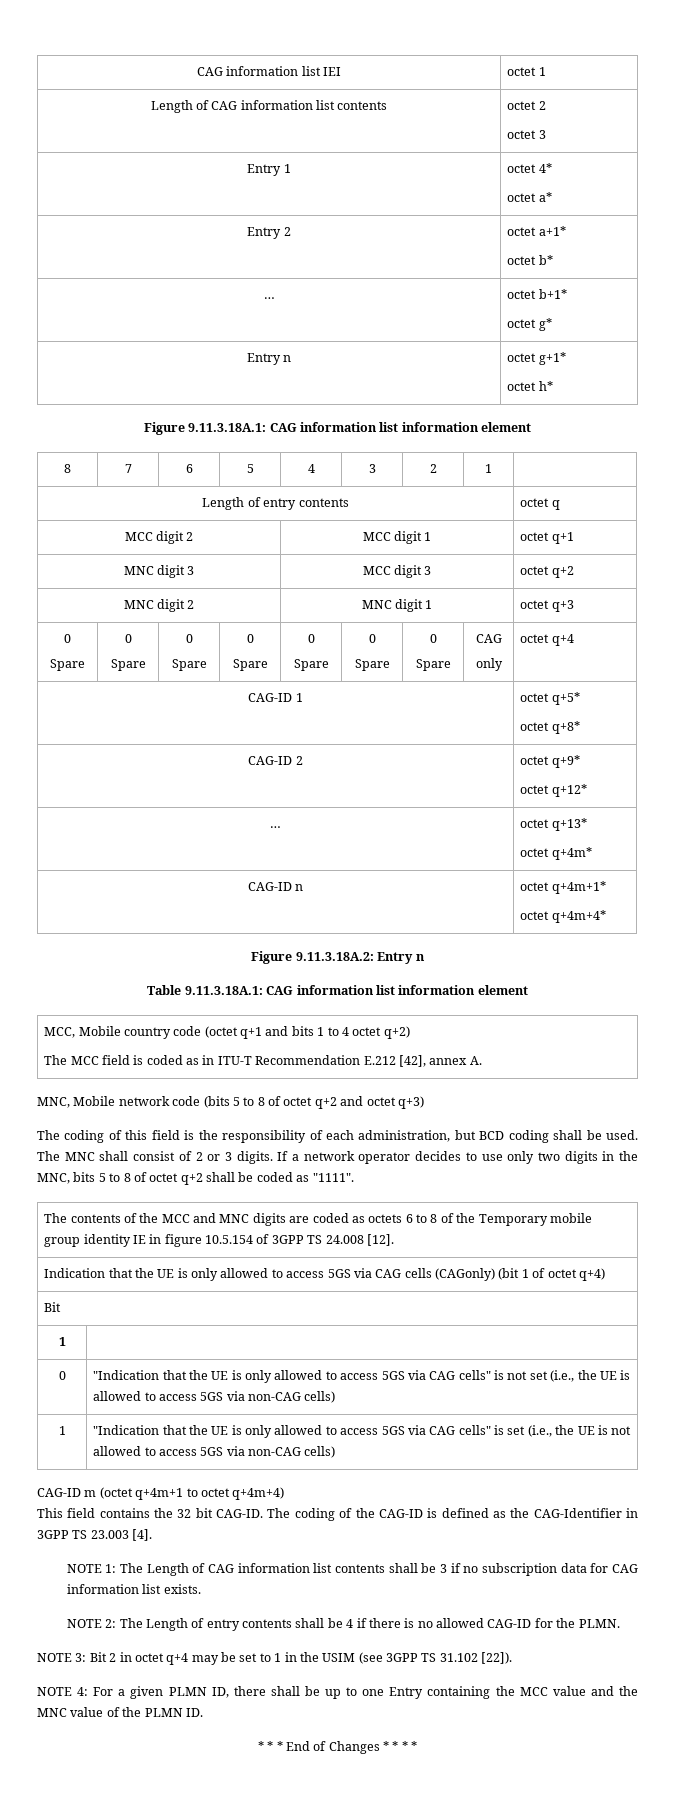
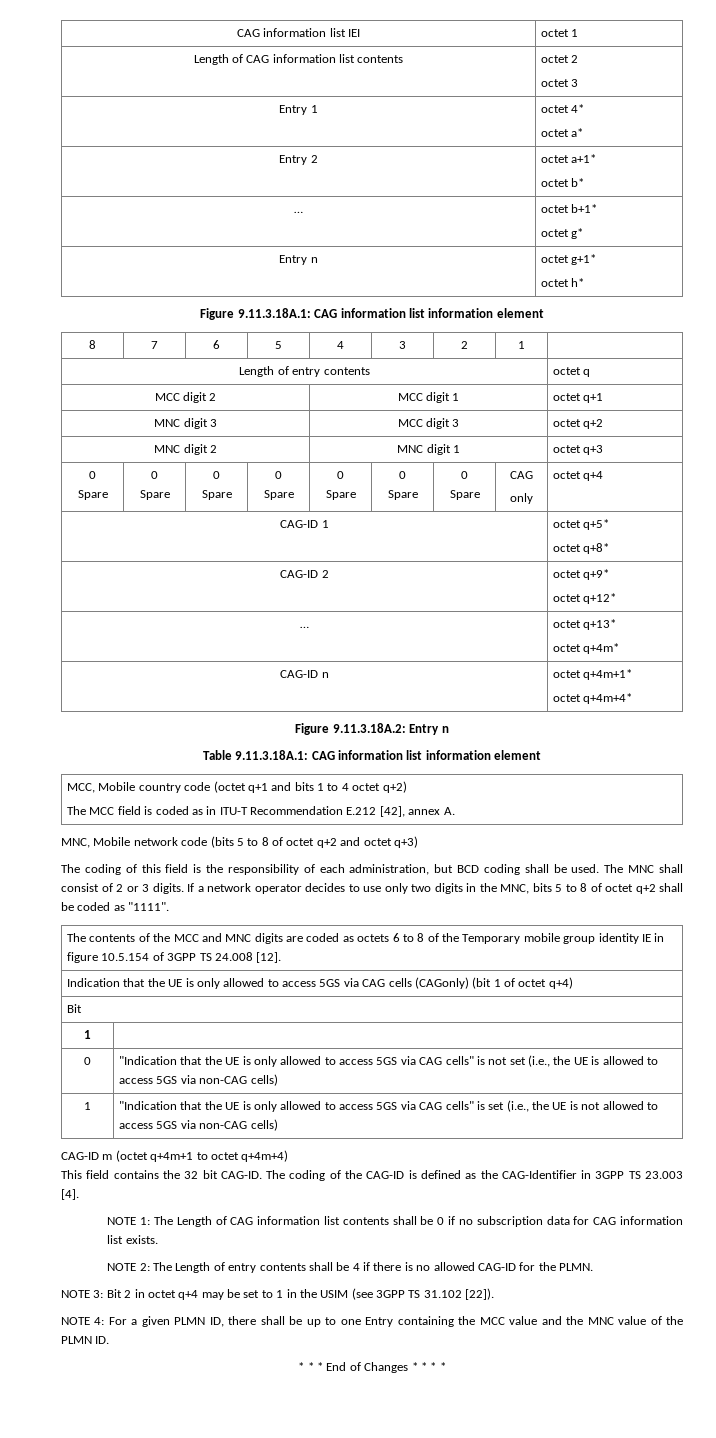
[440,1564,448,1573] 3 -> [437,1217,445,1225] 0

